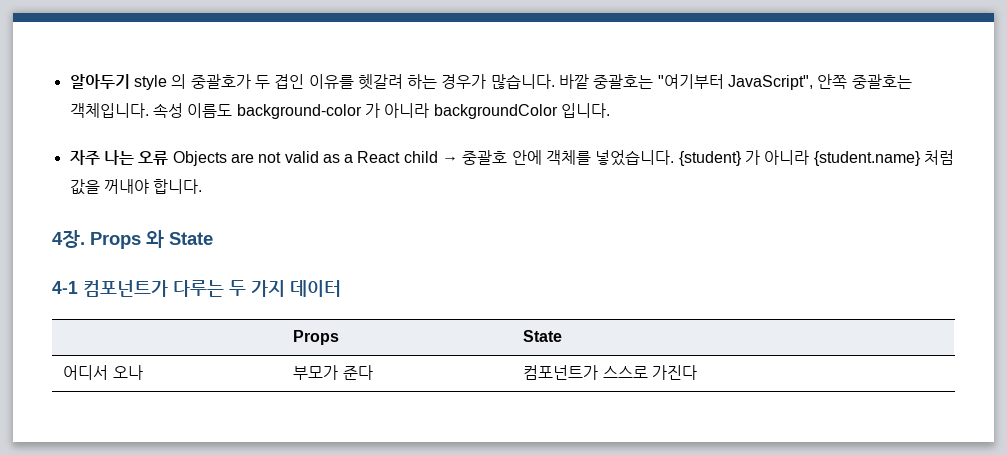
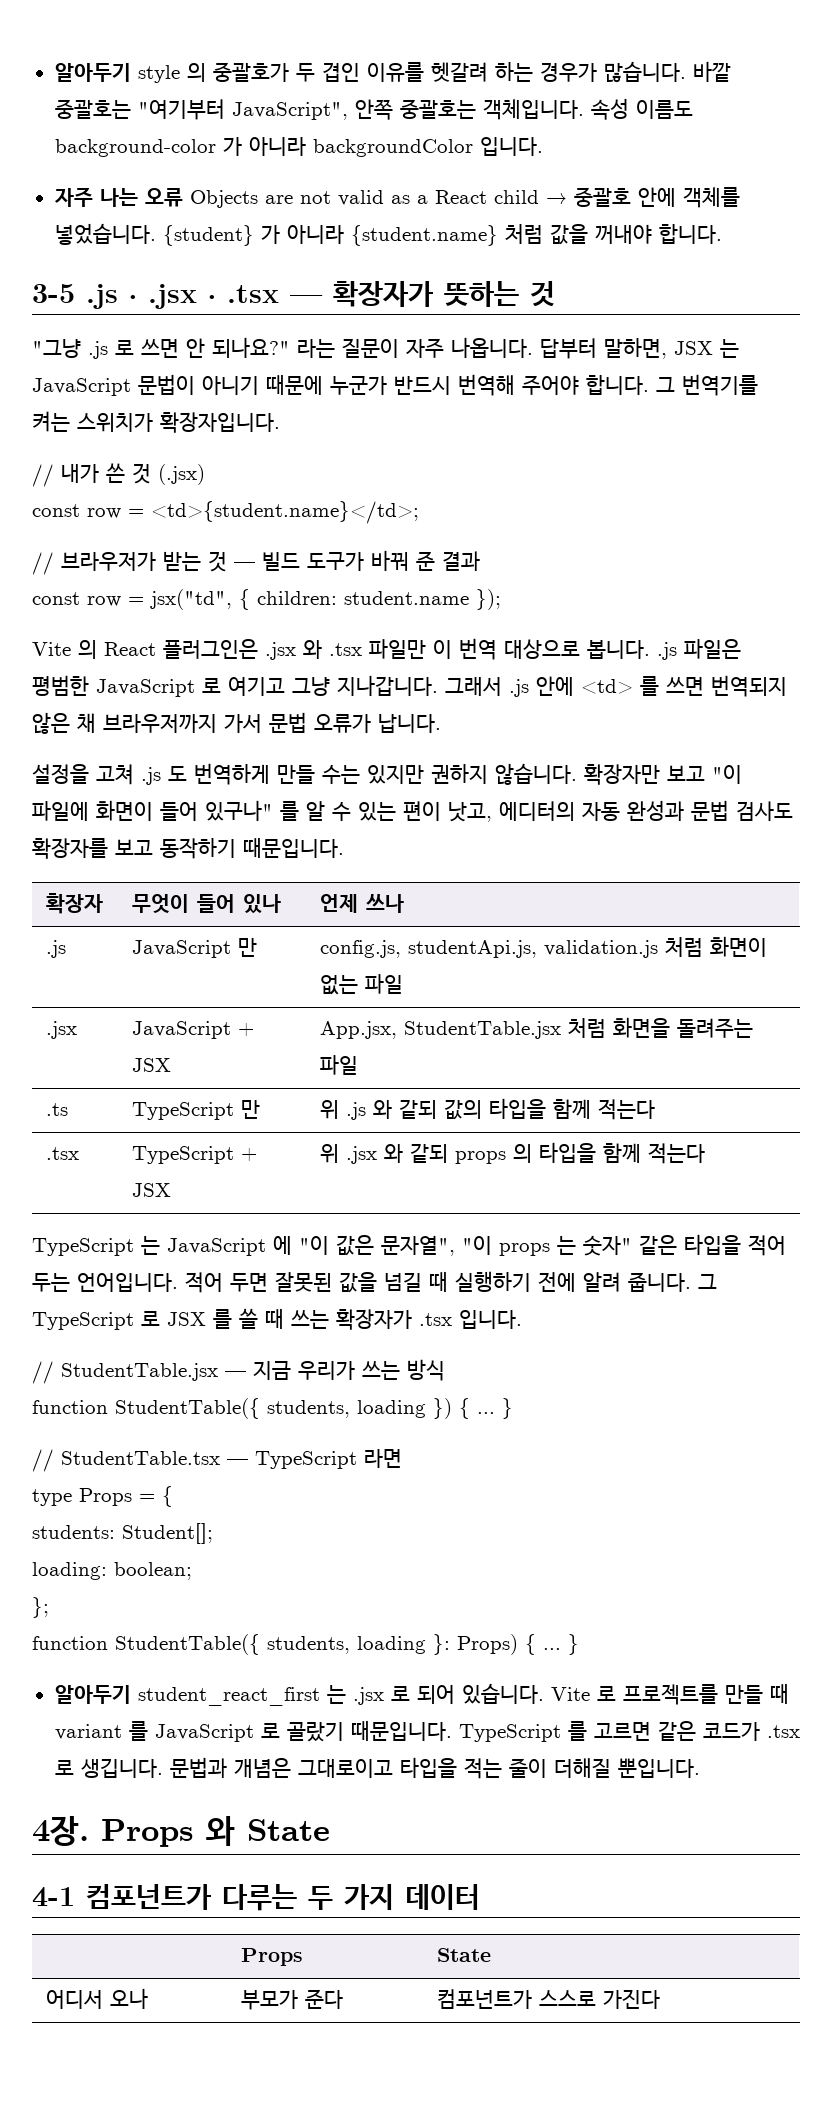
(203, 186) none -> [32,281,555,309] [32,337,739,359] [32,374,758,396] [32,411,280,433] [32,463,205,487] [32,501,419,524] [32,550,480,575] [32,589,501,610] [32,638,741,660] [32,675,787,697] [32,712,441,734] [32,763,742,785] [32,800,793,822] [32,837,344,859] [46,893,104,914] [132,894,282,914] [320,894,405,913] [46,940,67,958] [132,938,258,958] [320,936,768,958] [320,974,404,995] [46,1021,78,1039] [132,1021,255,1039] [132,1058,172,1072] [320,1017,754,1039] [320,1055,359,1075] [46,1103,69,1116] [132,1100,261,1120] [320,1098,656,1120] [46,1147,80,1160] [132,1146,258,1164] [132,1183,172,1197] [320,1142,706,1164] [32,1234,786,1256] [32,1271,717,1293] [32,1308,522,1330] [32,1359,445,1384] [32,1398,513,1419] [32,1449,402,1472] [32,1486,173,1507] [32,1523,213,1544] [32,1562,192,1580] [32,1597,49,1618] [32,1634,579,1655] [54,1683,789,1706] [54,1720,800,1742] [54,1757,700,1779] // 3-5 .js · .jsx · .tsx — 확장자가 뜻하는 것 // "그냥 .js 로 쓰면 안 되나요?" 라는 질문이 자주 나옵니다. 답부터 말하면, JSX 는 JavaScript 문법이 아니기 때문에 누군가 반드시 번역해 주어야 합니다. 그 번역기를 켜는 스위치가 확장자입니다. // // 내가 쓴 것 (.jsx) // const row = <td>{student.name}</td>; // // 브라우저가 받는 것 — 빌드 도구가 바꿔 준 결과 // const row = jsx("td", { children: student.name }); // Vite 의 React 플러그인은 .jsx 와 .tsx 파일만 이 번역 대상으로 봅니다. .js 파일은 평범한 JavaScript 로 여기고 그냥 지나갑니다. 그래서 .js 안에 <td> 를 쓰면 번역되지 않은 채 브라우저까지 가서 문법 오류가 납니다. // 설정을 고쳐 .js 도 번역하게 만들 수는 있지만 권하지 않습니다. 확장자만 보고 "이 파일에 화면이 들어 있구나" 를 알 수 있는 편이 낫고, 에디터의 자동 완성과 문법 검사도 확장자를 보고 동작하기 때문입니다. // 확장자 | 무엇이 들어 있나 | 언제 쓰나 // .js | JavaScript 만 | config.js, studentApi.js, validation.js 처럼 화면이 없는 파일 // .jsx | JavaScript + JSX | App.jsx, StudentTable.jsx 처럼 화면을 돌려주는 파일 // .ts | TypeScript 만 | 위 .js 와 같되 값의 타입을 함께 적는다 // .tsx | TypeScript + JSX | 위 .jsx 와 같되 props 의 타입을 함께 적는다 // TypeScript 는 JavaScript 에 "이 값은 문자열", "이 props 는 숫자" 같은 타입을 적어 두는 언어입니다. 적어 두면 잘못된 값을 넘길 때 실행하기 전에 알려 줍니다. 그 TypeScript 로 JSX 를 쓸 때 쓰는 확장자가 .tsx 입니다. // // StudentTable.jsx — 지금 우리가 쓰는 방식 // function StudentTable({ students, loading }) { ... } // // StudentTable.tsx — TypeScript 라면 // type Props = { // students: Student[]; // loading: boolean; // }; // function StudentTable({ students, loading }: Props) { ... } // 알아두기 student_react_first 는 .jsx 로 되어 있습니다. Vite 로 프로젝트를 만들 때 variant 를 JavaScript 로 골랐기 때문입니다. TypeScript 를 고르면 같은 코드가 .tsx 로 생깁니다. 문법과 개념은 그대로이고 타입을 적는 줄이 더해질 뿐입니다.

